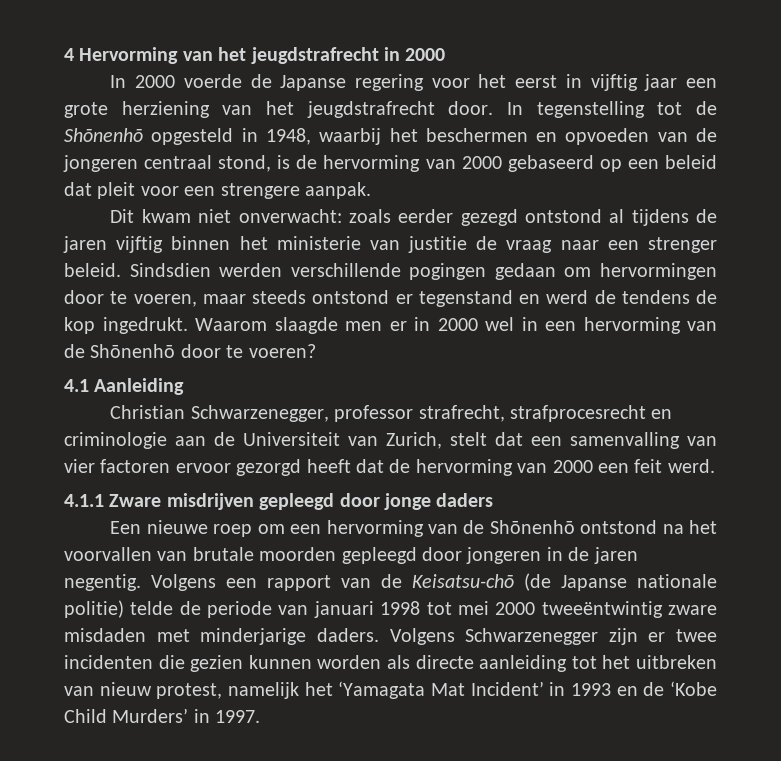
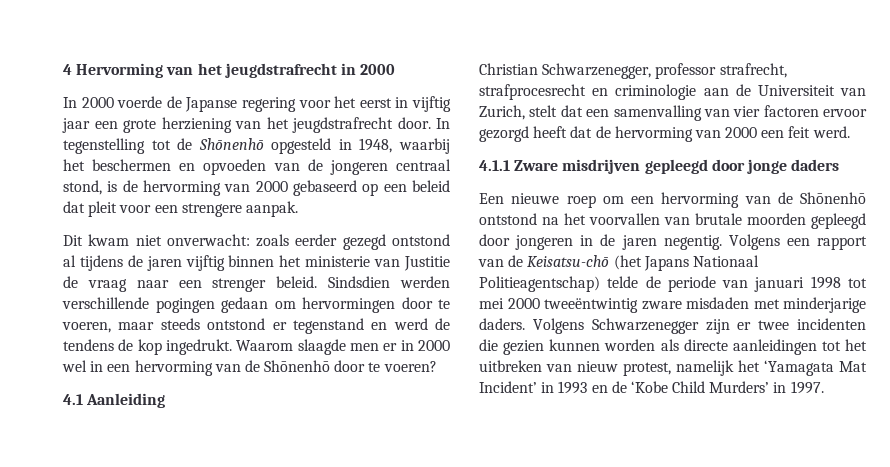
[408,236,468,253] justitie -> [404,256,450,271] Justitie
[524,573,717,591] [64,600,124,618] (de Japanse nationale politie) -> [613,255,759,271] [479,276,600,292] (het Japans Nationaal Politieagentschap)
[479,655,568,672] aanleiding -> [732,339,817,355] aanleidingen

